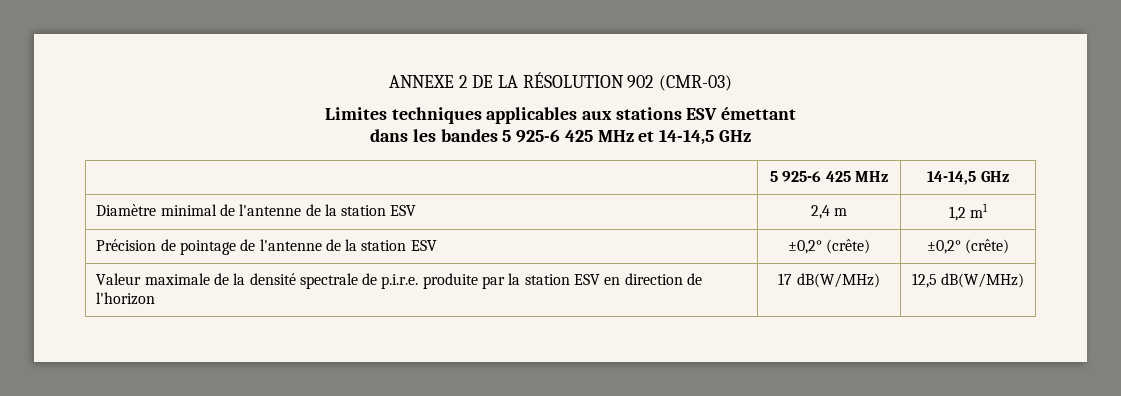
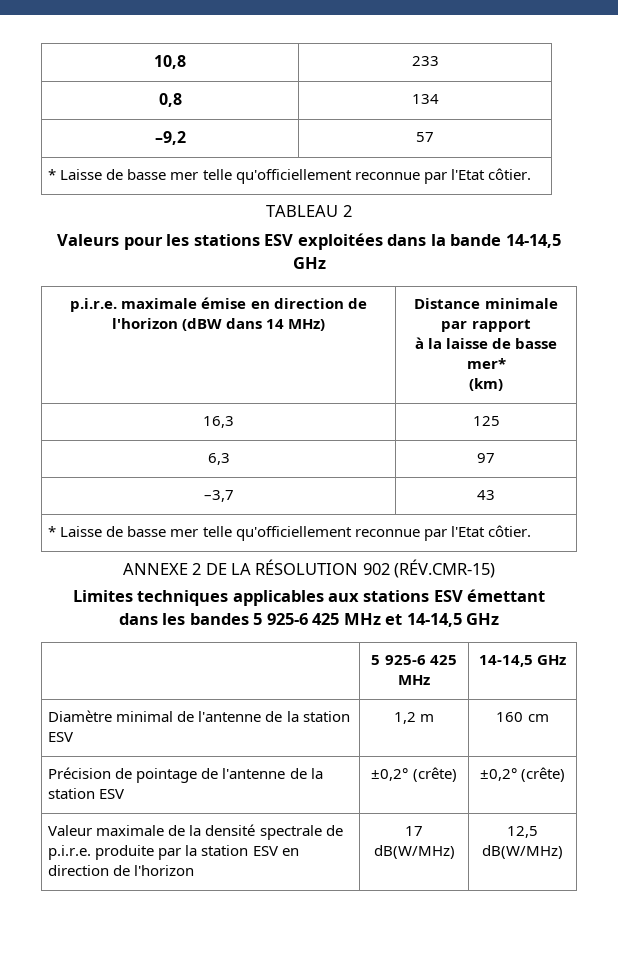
(388, 81) none -> [154,55,186,69] [411,56,439,66] [158,93,182,107] [411,94,439,104] [154,131,186,145] [416,132,434,142] [48,168,531,184] [266,205,352,217] [57,233,561,250] [292,257,326,269] [70,297,367,312] [111,318,326,331] [414,298,558,309] [441,319,531,332] [414,337,558,349] [466,358,506,369] [469,378,503,391] [203,416,234,428] [472,416,500,426] [207,453,230,465] [477,453,495,463] [203,490,234,502] [477,490,495,500] [48,525,531,541] 10,8 | 233 // 0,8 | 134 // –9,2 | 57 // * Laisse de basse mer telle qu'officiellement reconnue par l'Etat côtier. // TABLEAU 2 // Valeurs pour les stations ESV exploitées dans la bande 14-14,5 GHz // p.i.r.e. maximale émise en direction de l'horizon (dBW dans 14 MHz) | Distance minimale par rapport // à la laisse de basse mer* // (km) // 16,3 | 125 // 6,3 | 97 // –3,7 | 43 // * Laisse de basse mer telle qu'officiellement reconnue par l'Etat côtier. //
[659,75,733,91] (CMR-03) -> [394,559,496,578] (RÉV.CMR-15)
[810,205,830,219] 2,4 -> [393,712,416,724] 1,2
[948,203,989,221] 1,2 m1 -> [496,712,549,722] 160 cm

